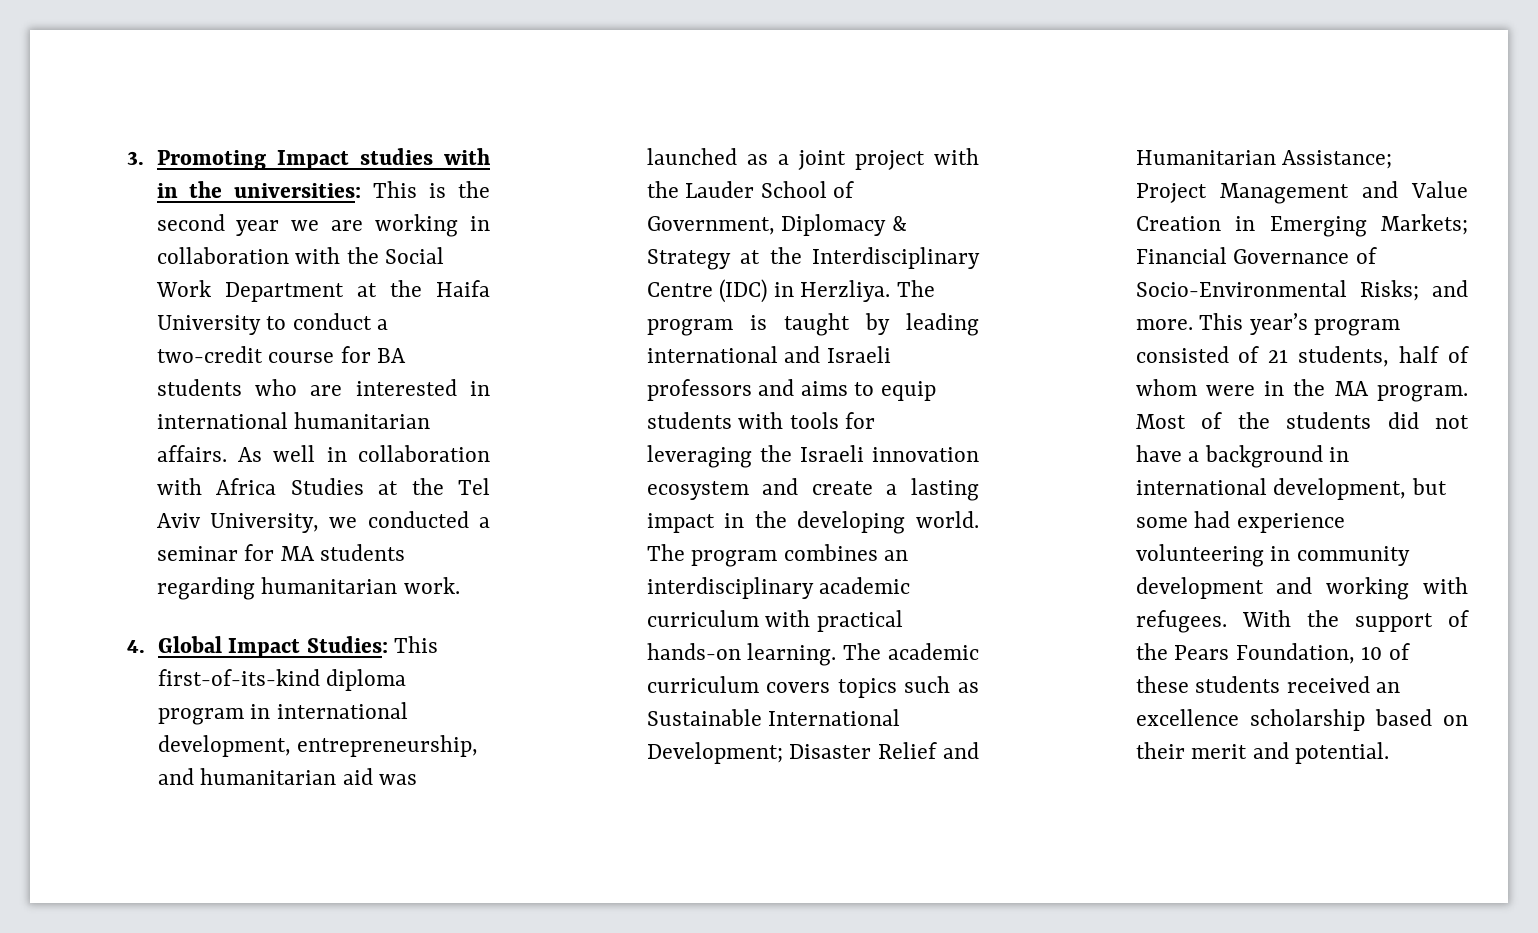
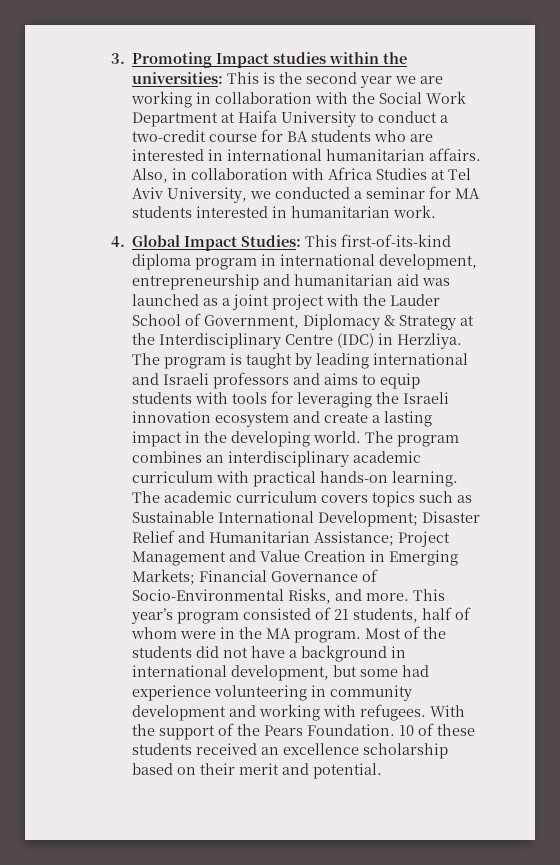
[444,148,490,165] [156,183,178,198] with in -> [329,52,380,64] within
[389,280,422,297] the -> (236, 117) none
[237,445,316,462] As well -> [132,168,169,183] Also,
[411,478,444,495] the -> (446, 174) none
[156,577,255,600] regarding -> [196,206,288,218] interested in
[297,735,479,757] entrepreneurship, -> [132,274,260,290] entrepreneurship
[1359,280,1419,301] Risks; -> [288,588,332,604] Risks,
[1235,643,1355,664] Foundation, -> [307,724,396,736] Foundation.

